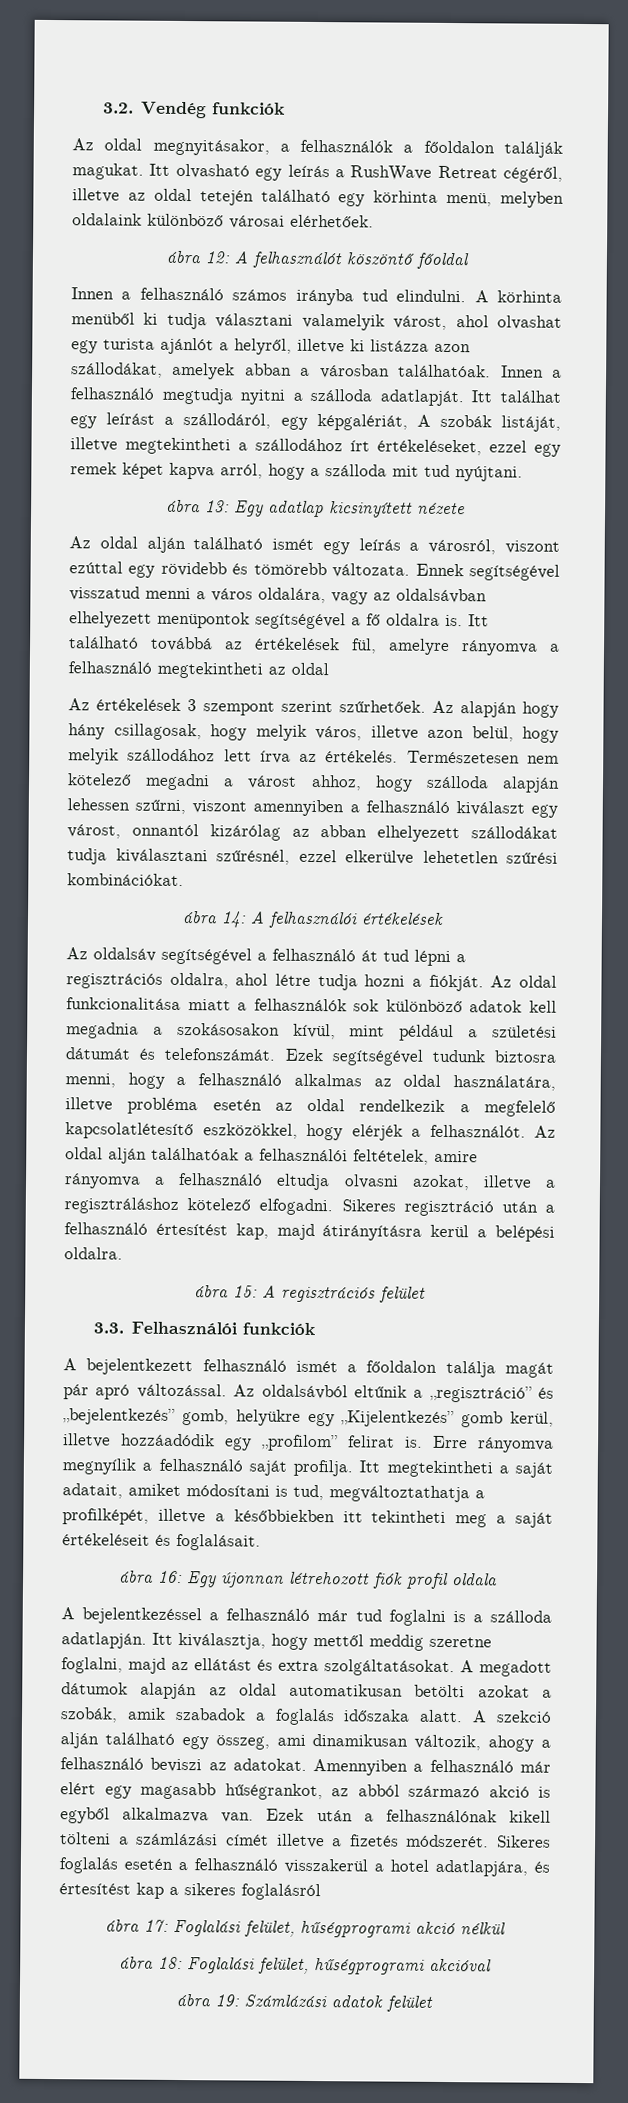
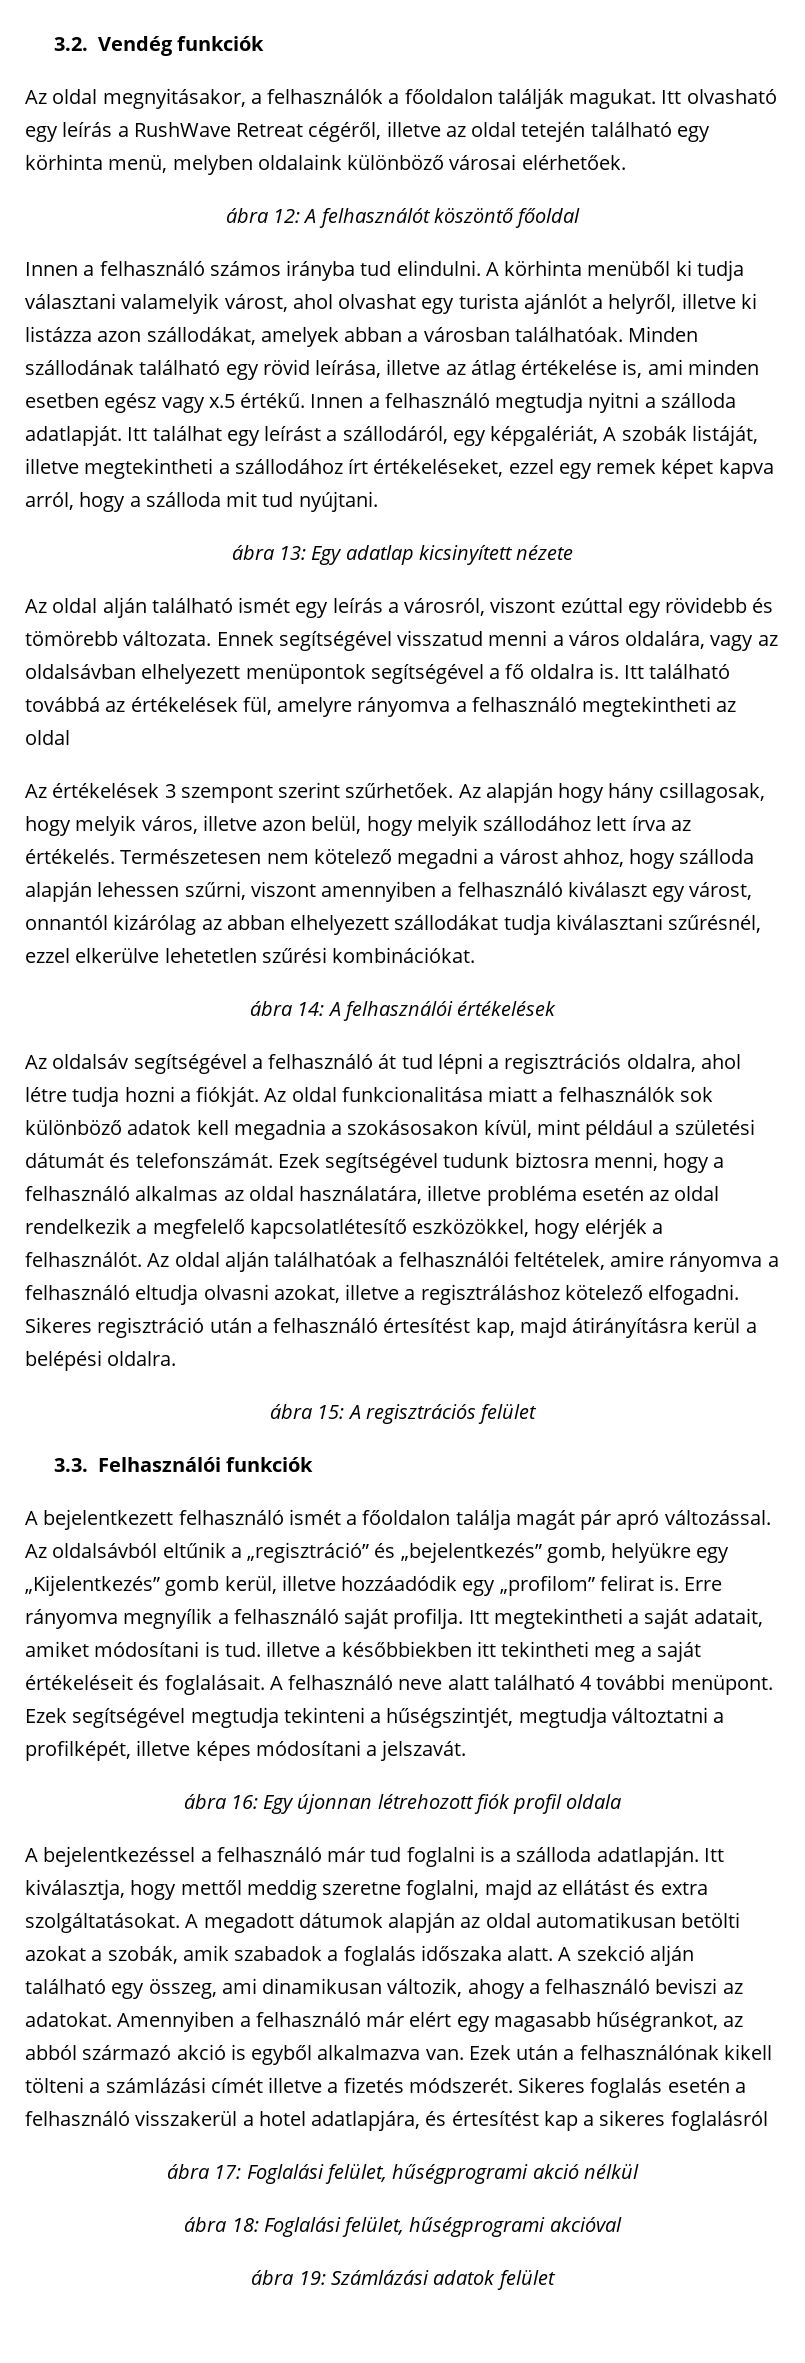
(492, 371) none -> [628,326,699,342] [25,359,759,380] [25,393,306,413] Minden szállodának található egy rövid leírása, illetve az átlag értékelése is, ami minden esetben egész vagy x.5 értékű.
[293,1484,485,1503] [62,1508,149,1525] tud, megváltoztathatja a profilképét, -> [224,1642,261,1657] tud.
(261, 1542) none -> [269,1674,773,1695] [25,1707,725,1728] [25,1740,467,1761] A felhasználó neve alatt található 4 további menüpont. Ezek segítségével megtudja tekinteni a hűségszintjét, megtudja változtatni a profilképét, illetve képes módosítani a jelszavát.

